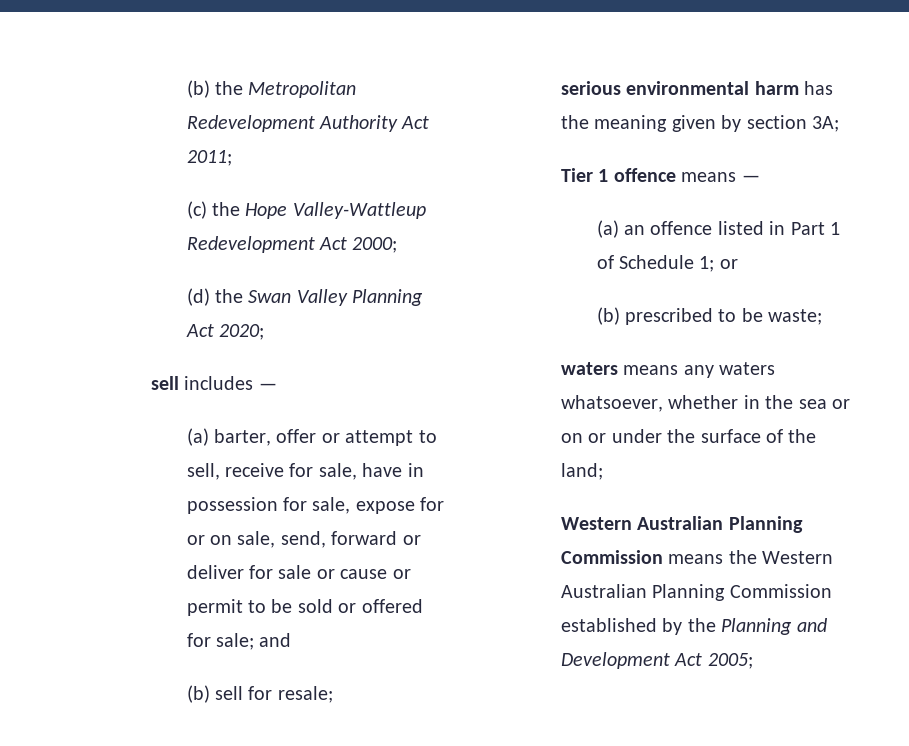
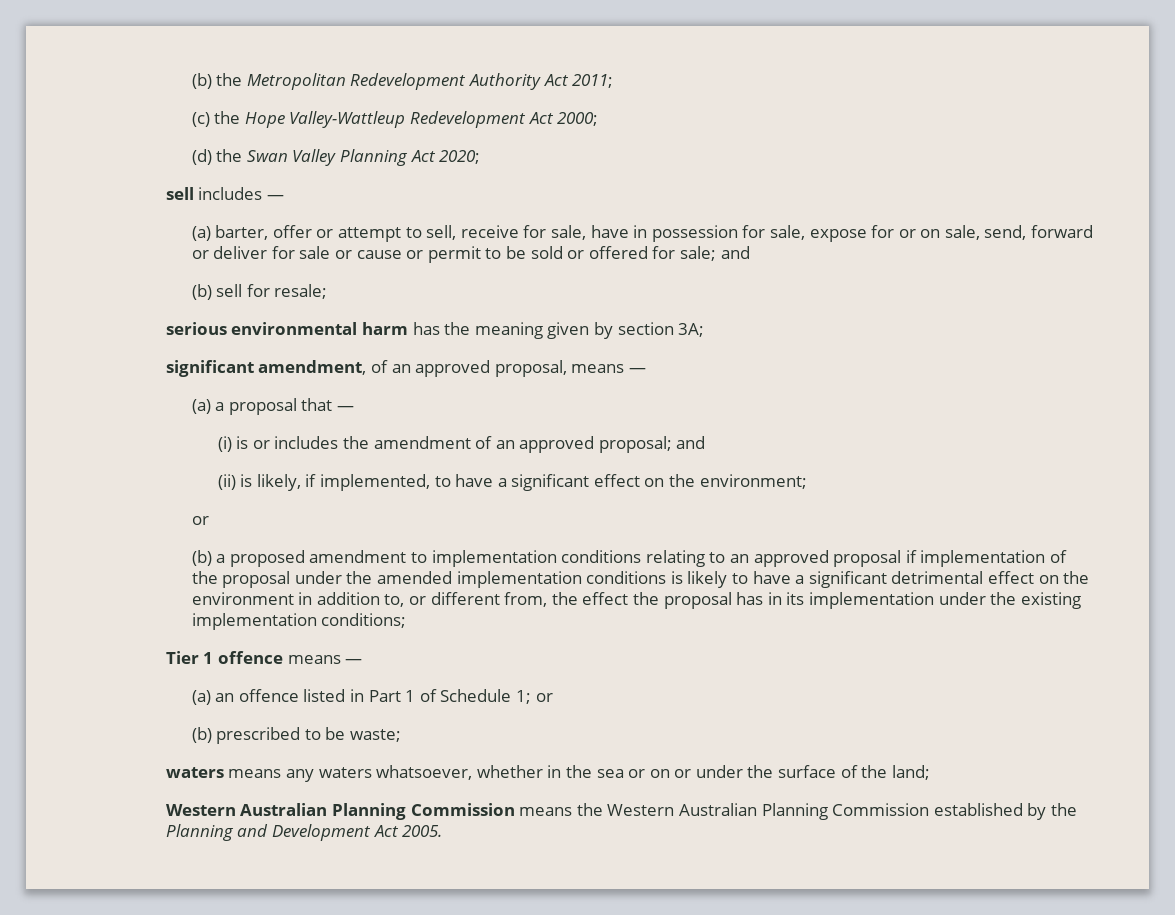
(840, 124) none -> [165,360,646,377] [191,398,355,415] [217,436,706,453] [217,474,807,491] [191,516,209,525] [191,550,1067,567] [191,571,1090,588] [191,592,1081,609] [191,613,407,630] // significant amendment, of an approved proposal, means — // (a) a proposal that — // (i) is or includes the amendment of an approved proposal; and // (ii) is likely, if implemented, to have a significant effect on the environment; // or // (b) a proposed amendment to implementation conditions relating to an approved proposal if implementation of the proposal under the amended implementation conditions is likely to have a significant detrimental effect on the environment in addition to, or different from, the effect the proposal has in its implementation under the existing implementation conditions;
[707,653,753,669] 2005; -> [402,825,443,837] 2005.

